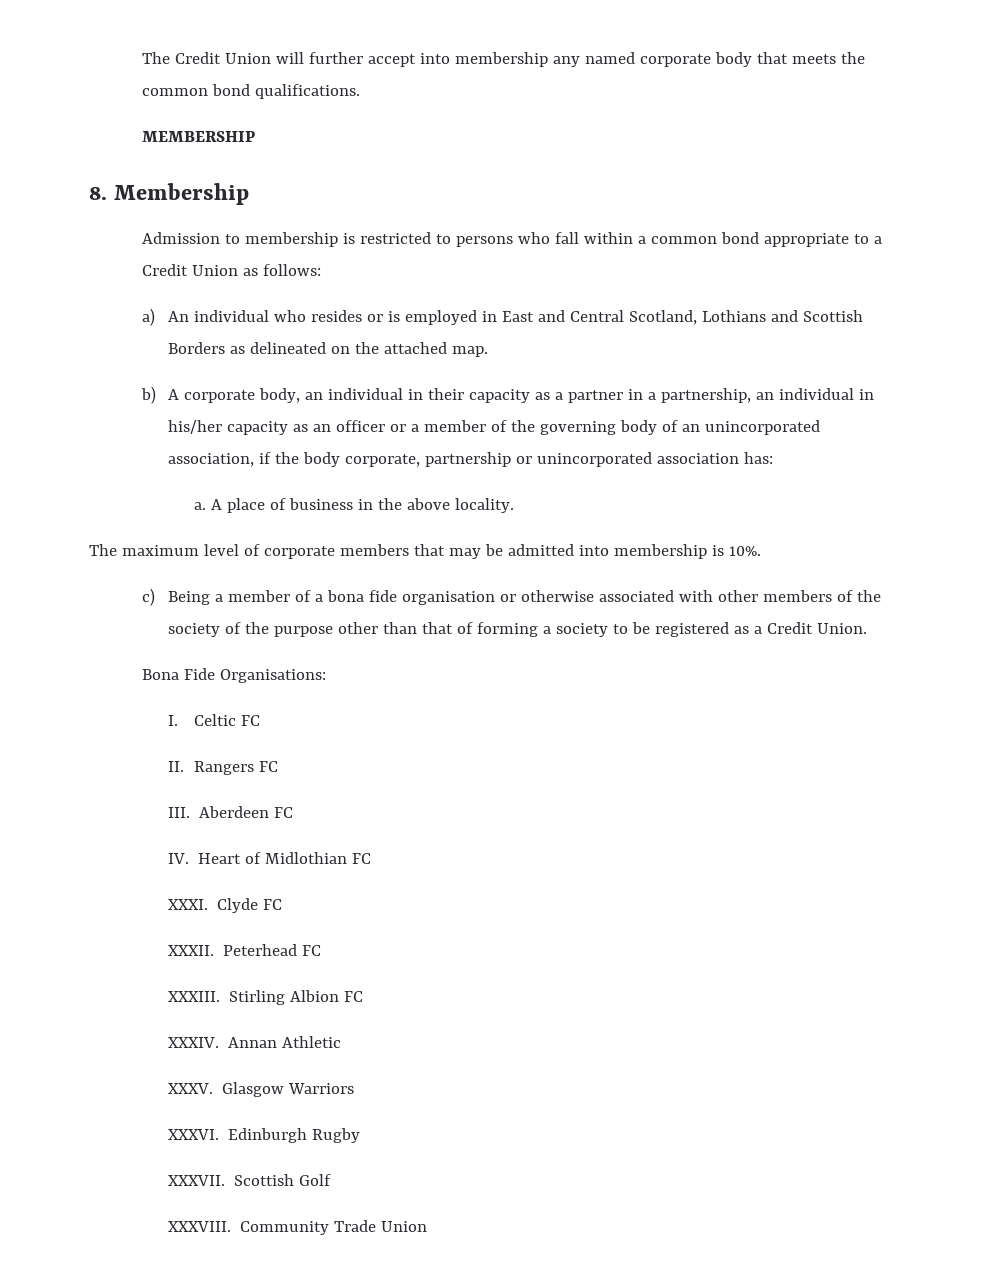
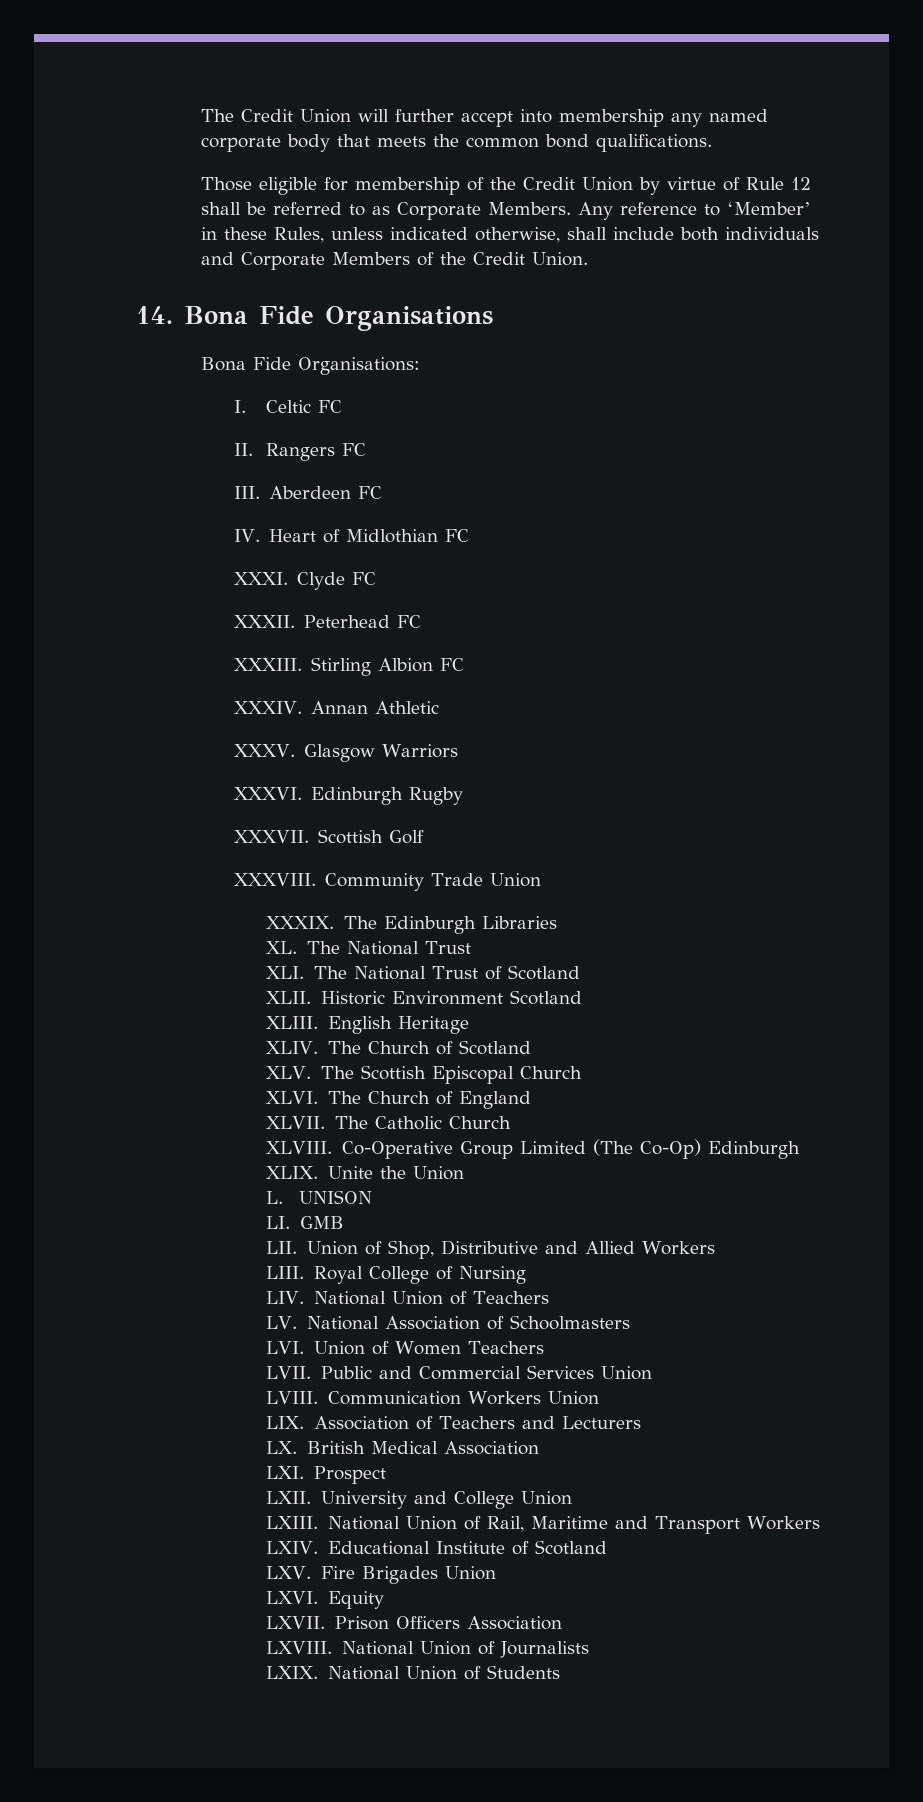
[141,131,255,142] [89,183,250,205] [141,232,882,247] [141,264,321,276] [141,308,864,326] [168,342,489,357] [140,386,875,404] [168,420,821,435] [168,452,774,467] [194,498,515,513] [89,544,761,559] [141,588,882,606] [168,622,867,637] MEMBERSHIP // 8. Membership // Admission to membership is restricted to persons who fall within a common bond appropriate to a Credit Union as follows: // a) An individual who resides or is employed in East and Central Scotland, Lothians and Scottish Borders as delineated on the attached map. // b) A corporate body, an individual in their capacity as a partner in a partnership, an individual in his/her capacity as an officer or a member of the governing body of an unincorporated association, if the body corporate, partnership or unincorporated association has: // a. A place of business in the above locality. // The maximum level of corporate members that may be admitted into membership is 10%. // c) Being a member of a bona fide organisation or otherwise associated with other members of the society of the purpose other than that of forming a society to be registered as a Credit Union. -> [201,177,812,195] [201,202,812,220] [201,227,820,243] [201,252,589,270] [136,306,493,331] Those eligible for membership of the Credit Union by virtue of Rule 12 shall be referred to as Corporate Members. Any reference to ‘Member’ in these Rules, unless indicated otherwise, shall include both individuals and Corporate Members of the Credit Union. // 14. Bona Fide Organisations
(428, 1226) none -> [266,916,557,934] [266,941,471,955] [266,965,580,980] [266,990,582,1005] [266,1016,469,1034] [266,1040,531,1055] [266,1065,582,1084] [266,1091,531,1109] [266,1116,511,1130] [266,1139,800,1159] [266,1166,464,1180] [266,1190,372,1204] [266,1216,344,1229] [266,1240,715,1259] [266,1266,526,1284] [266,1291,549,1305] [266,1315,630,1330] [266,1341,544,1355] [266,1365,652,1380] [266,1391,599,1405] [266,1416,641,1430] [266,1441,539,1455] [266,1466,386,1484] [266,1491,572,1509] [266,1516,820,1534] [266,1540,607,1555] [266,1566,496,1584] [266,1591,384,1609] [266,1616,562,1630] [266,1641,589,1658] [266,1665,560,1680] // XXXIX. The Edinburgh Libraries // XL. The National Trust // XLI. The National Trust of Scotland // XLII. Historic Environment Scotland // XLIII. English Heritage // XLIV. The Church of Scotland // XLV. The Scottish Episcopal Church // XLVI. The Church of England // XLVII. The Catholic Church // XLVIII. Co-Operative Group Limited (The Co-Op) Edinburgh // XLIX. Unite the Union // L. UNISON // LI. GMB // LII. Union of Shop, Distributive and Allied Workers // LIII. Royal College of Nursing // LIV. National Union of Teachers // LV. National Association of Schoolmasters // LVI. Union of Women Teachers // LVII. Public and Commercial Services Union // LVIII. Communication Workers Union // LIX. Association of Teachers and Lecturers // LX. British Medical Association // LXI. Prospect // LXII. University and College Union // LXIII. National Union of Rail, Maritime and Transport Workers // LXIV. Educational Institute of Scotland // LXV. Fire Brigades Union // LXVI. Equity // LXVII. Prison Officers Association // LXVIII. National Union of Journalists // LXIX. National Union of Students

